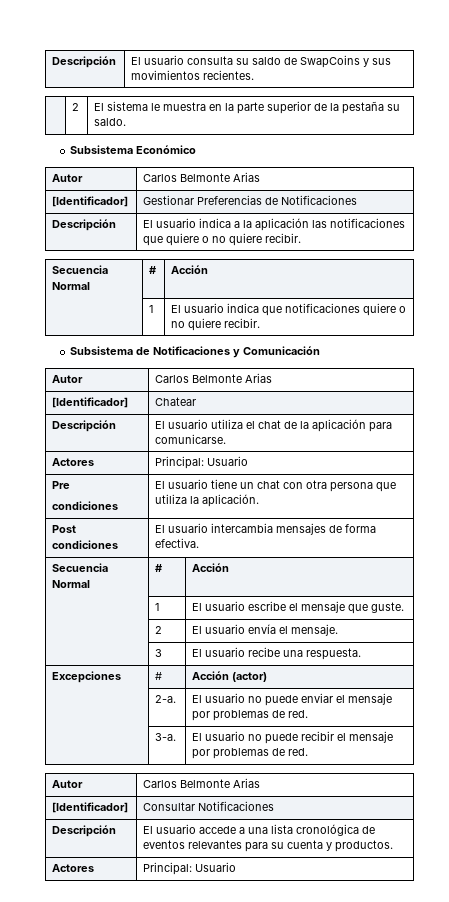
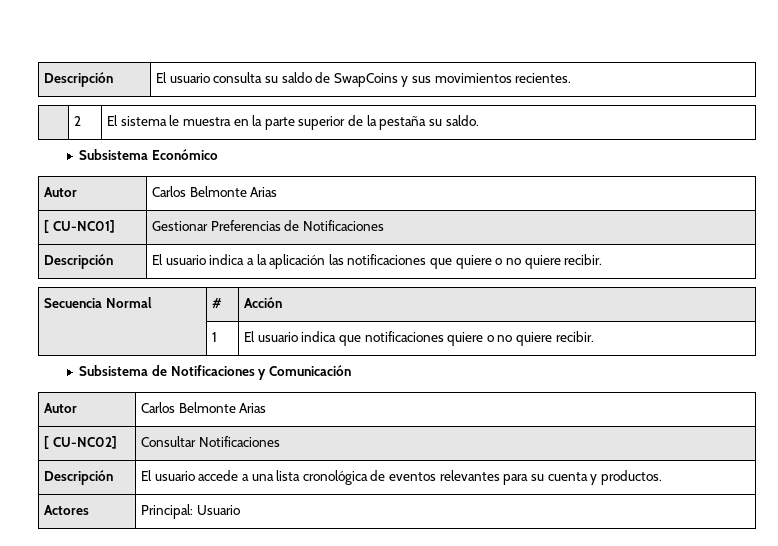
[52,196,129,207] [Identificador] -> [43,220,115,233] [ CU-NC01]
[52,397,129,408] [155,397,197,406] [52,420,117,432] [155,419,393,432] [155,434,227,444] [52,458,95,466] [155,456,249,469] [52,481,71,489] [52,501,119,510] [155,479,397,492] [155,494,260,507] [52,525,77,533] [52,540,119,549] [155,523,377,535] [155,538,200,548] [52,563,109,572] [52,580,91,588] [155,564,163,572] [192,563,230,572] [155,603,160,611] [192,601,405,614] [155,626,163,634] [192,624,339,636] [155,649,163,657] [192,647,362,660] [52,671,122,683] [155,672,163,680] [192,671,268,682] [155,695,177,703] [192,693,393,706] [192,710,309,721] [155,733,177,741] [192,731,394,744] [192,748,309,759] [52,780,84,788] [143,778,261,788] [52,802,129,813] [Identificador] | Chatear // Descripción | El usuario utiliza el chat de la aplicación para comunicarse. // Actores | Principal: Usuario // Pre // condiciones | El usuario tiene un chat con otra persona que utiliza la aplicación. // Post condiciones | El usuario intercambia mensajes de forma efectiva. // Secuencia Normal | # | Acción // | 1 | El usuario escribe el mensaje que guste. // | 2 | El usuario envía el mensaje. // | 3 | El usuario recibe una respuesta. // Excepciones | # | Acción (actor) // | 2-a. | El usuario no puede enviar el mensaje por problemas de red. // | 3-a. | El usuario no puede recibir el mensaje por problemas de red. // Autor | Carlos Belmonte Arias // [Identificador] -> [43,436,117,449] [ CU-NC02]

